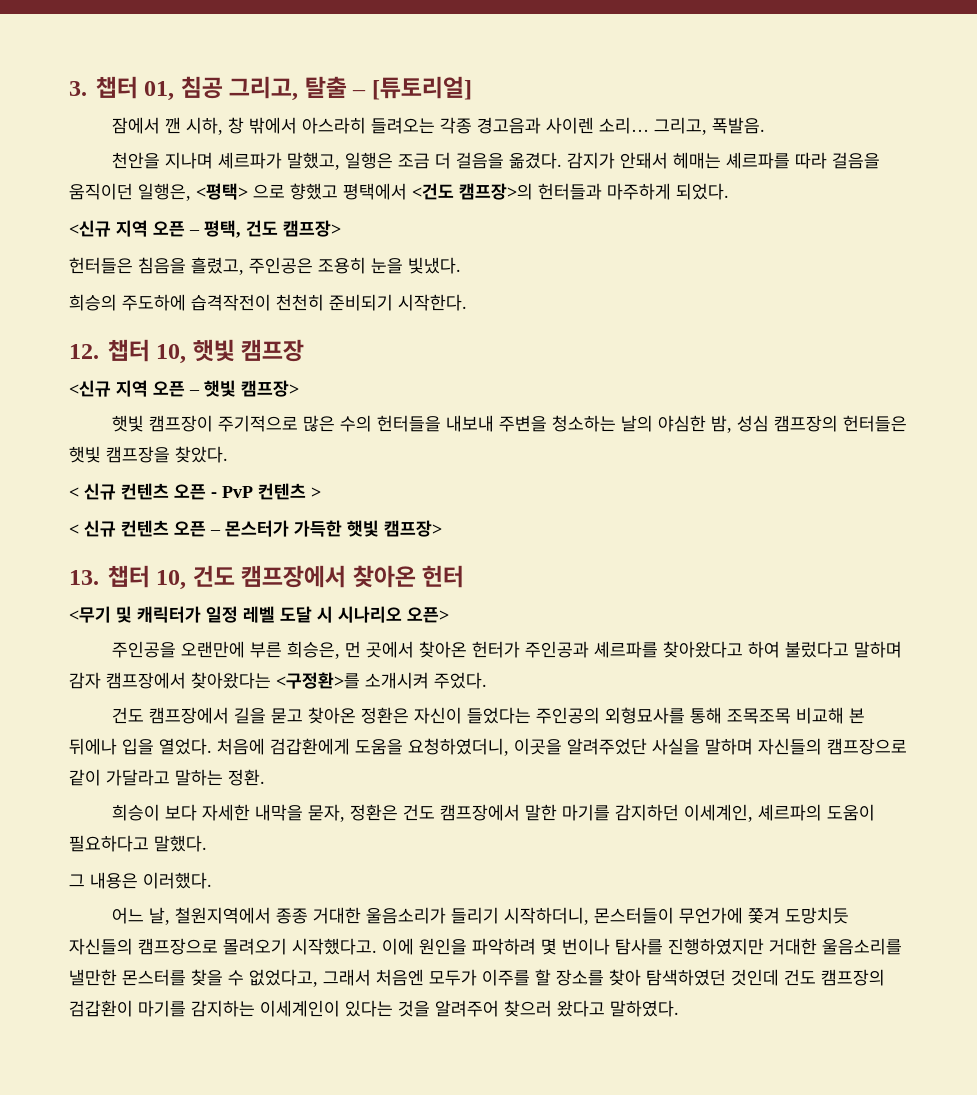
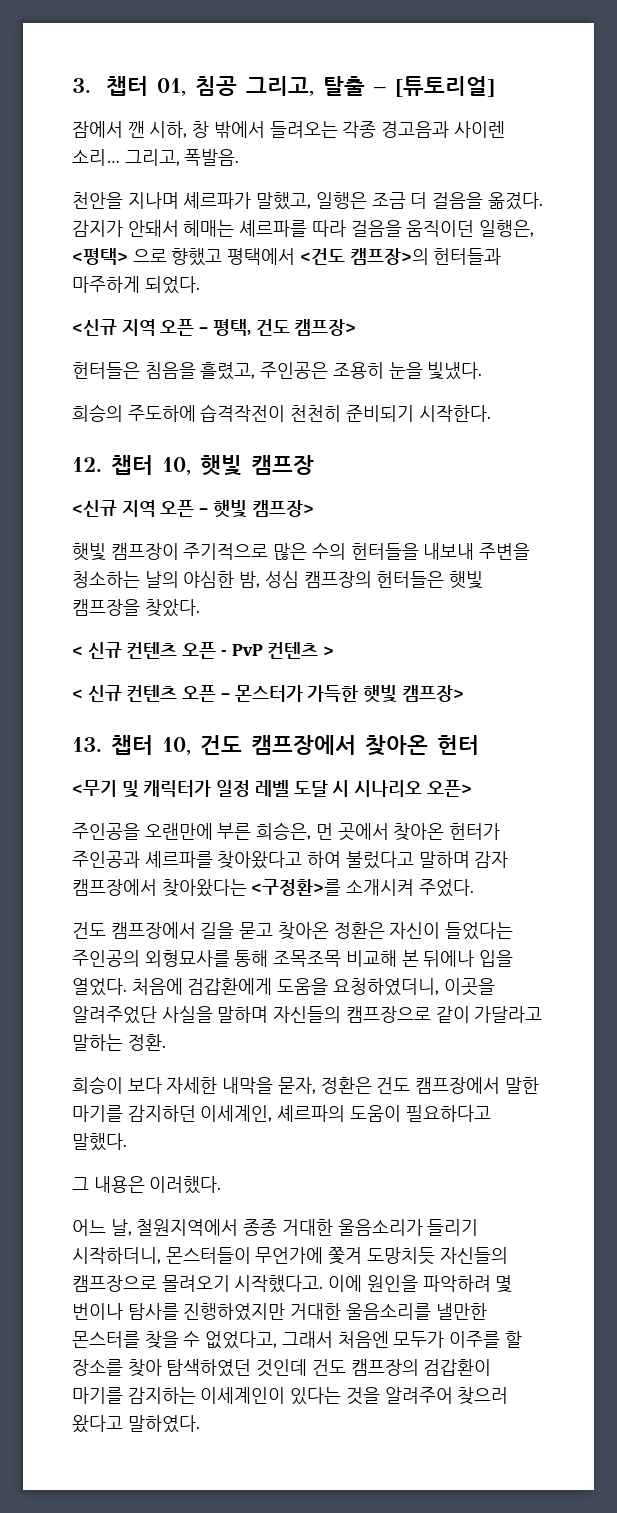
[301,117,366,134] 아스라히 -> (265, 129) none

